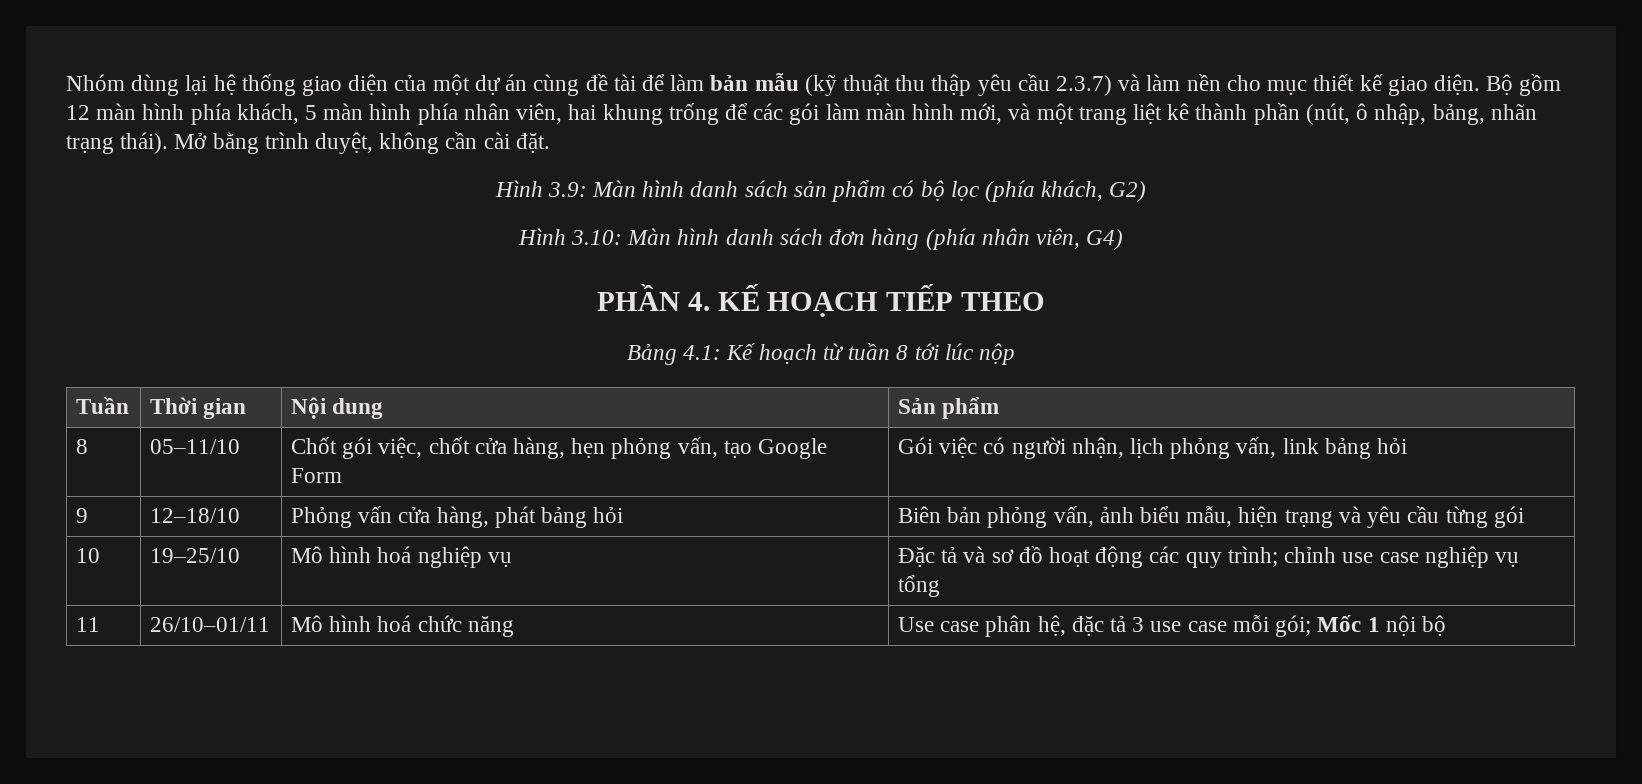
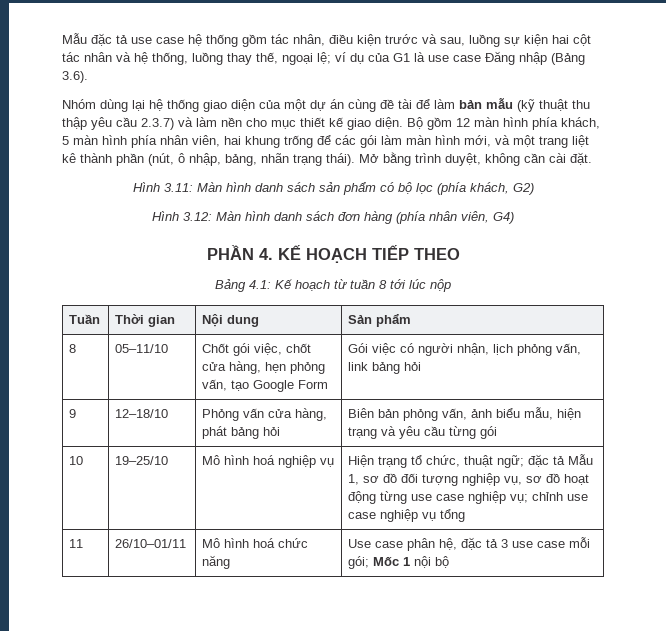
(66, 82) none -> [62,33,591,47] [62,51,585,65] [62,71,88,83] Mẫu đặc tả use case hệ thống gồm tác nhân, điều kiện trước và sau, luồng sự kiện hai cột tác nhân và hệ thống, luồng thay thế, ngoại lệ; ví dụ của G1 là use case Đăng nhập (Bảng 3.6). //
[547,182,587,197] 3.9: -> [163,183,193,192] 3.11:
[571,230,623,245] 3.10: -> [183,212,212,221] 3.12:
[898,546,1278,568] Đặc tả và sơ đồ hoạt động các quy trình; -> [348,454,594,468] [348,473,590,486] [348,491,529,504] Hiện trạng tổ chức, thuật ngữ; đặc tả Mẫu 1, sơ đồ đối tượng nghiệp vụ, sơ đồ hoạt động từng use case nghiệp vụ;

